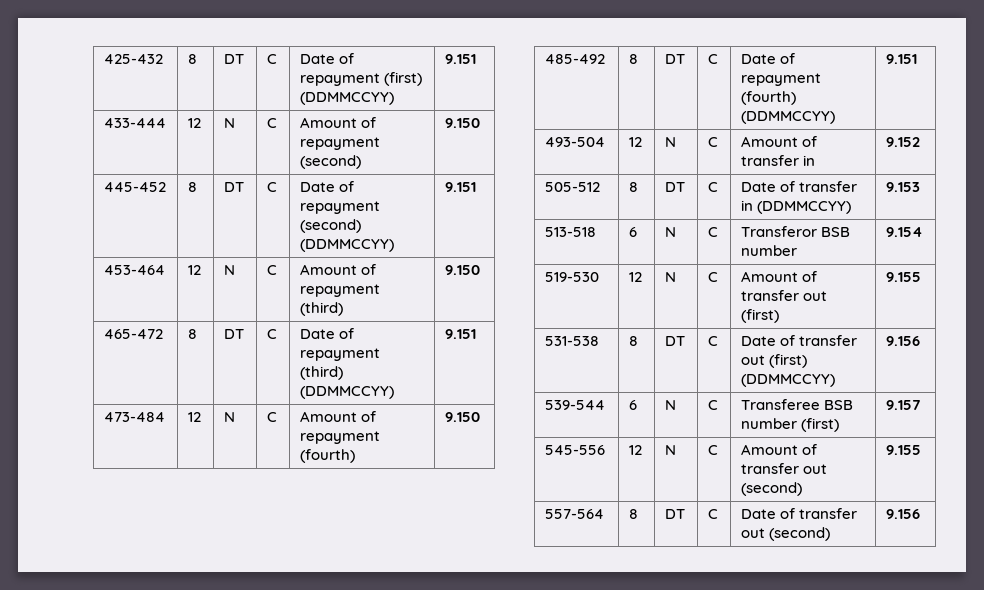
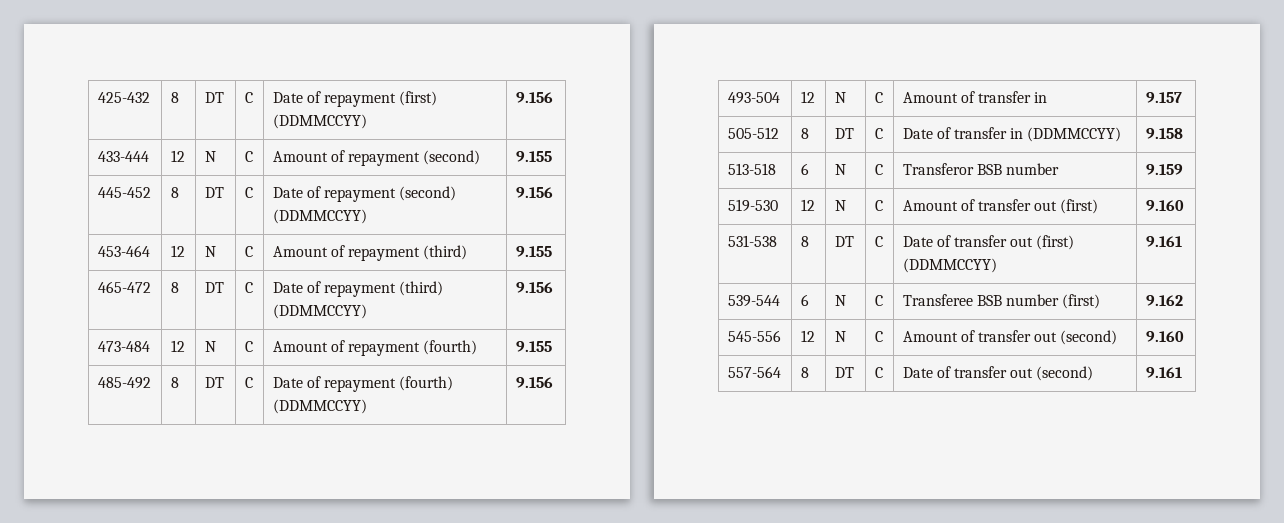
[444,54,476,64] 9.151 -> [515,92,553,103] 9.156
[444,118,480,128] 9.150 -> [515,151,552,162] 9.155
[444,182,476,192] 9.151 -> [515,187,553,198] 9.156
[444,265,480,275] 9.150 -> [515,246,552,257] 9.155
[444,329,476,339] 9.151 -> [515,282,553,293] 9.156
[444,412,480,422] 9.150 -> [515,341,552,352] 9.155
[885,54,917,64] 9.151 -> [515,377,553,388] 9.156
[885,137,920,147] 9.152 -> [1145,92,1182,103] 9.157
[885,182,920,192] 9.153 -> [1145,128,1183,139] 9.158
[885,227,923,237] 9.154 -> [1145,164,1183,175] 9.159
[885,272,921,282] 9.155 -> [1145,200,1184,211] 9.160
[885,336,920,346] 9.156 -> [1145,236,1182,247] 9.161
[885,400,921,410] 9.157 -> [1145,295,1183,306] 9.162
[885,445,921,455] 9.155 -> [1145,331,1184,342] 9.160
[885,509,920,519] 9.156 -> [1145,367,1182,378] 9.161

